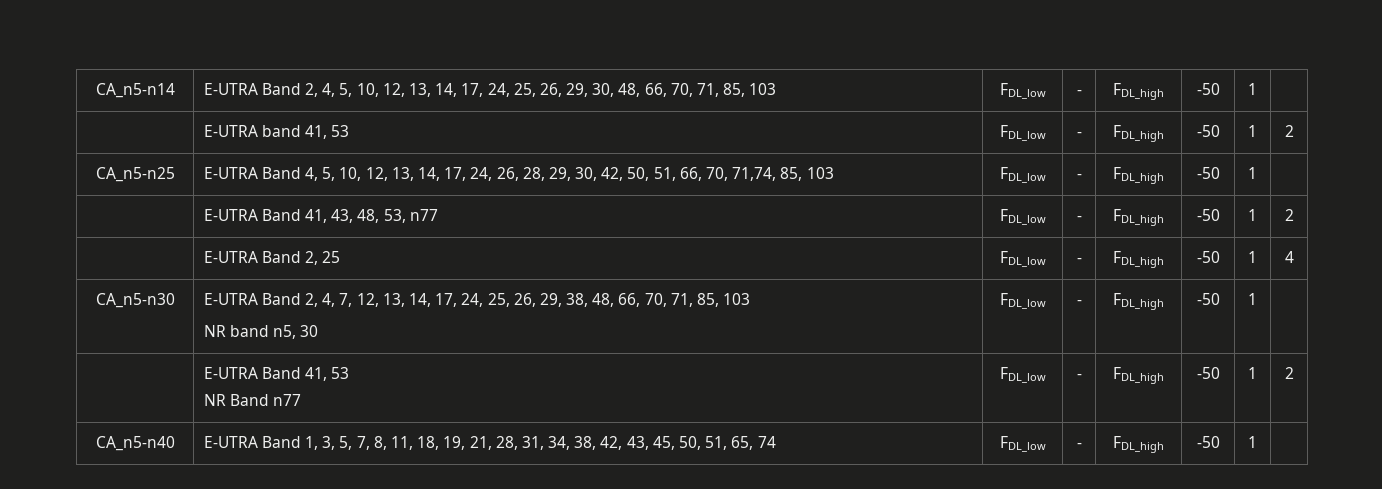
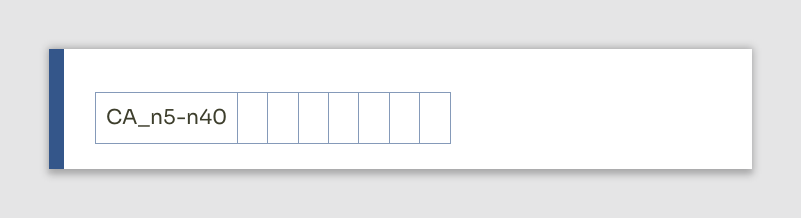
[95,83,175,98] [203,83,777,97] [999,83,1046,99] [1076,90,1082,95] [1113,83,1164,100] [1196,83,1220,95] [1248,83,1257,95] [203,125,350,139] [999,125,1046,141] [1076,132,1082,137] [1113,125,1164,142] [1196,125,1220,137] [1248,125,1257,137] [1284,125,1294,137] [95,167,175,182] [203,167,834,181] [999,167,1046,183] [1076,174,1082,179] [1113,167,1164,184] [1196,167,1220,179] [1248,167,1257,179] [203,209,438,223] [999,209,1046,225] [1076,216,1082,221] [1113,209,1164,226] [1196,209,1220,221] [1248,209,1257,221] [1284,209,1294,221] [203,251,341,265] [999,251,1046,267] [1076,258,1082,263] [1113,251,1164,268] [1196,251,1220,263] [1248,251,1257,263] [1284,251,1294,263] [95,293,175,308] [203,293,751,307] [203,325,319,339] [999,293,1046,309] [1076,300,1082,305] [1113,293,1164,310] [1196,293,1220,305] [1248,293,1257,305] [203,367,350,381] [203,394,302,406] [999,367,1046,383] [1076,374,1082,379] [1113,367,1164,384] [1196,367,1220,379] [1248,367,1257,379] [1284,367,1294,379] [95,436,175,451] [203,436,776,450] [999,436,1046,452] [1076,443,1082,448] [1113,436,1164,453] [1196,436,1220,448] [1248,436,1257,448] CA_n5-n14 | E-UTRA Band 2, 4, 5, 10, 12, 13, 14, 17, 24, 25, 26, 29, 30, 48, 66, 70, 71, 85, 103 | FDL_low | - | FDL_high | -50 | 1 | // | E-UTRA band 41, 53 | FDL_low | - | FDL_high | -50 | 1 | 2 // CA_n5-n25 | E-UTRA Band 4, 5, 10, 12, 13, 14, 17, 24, 26, 28, 29, 30, 42, 50, 51, 66, 70, 71,74, 85, 103 | FDL_low | - | FDL_high | -50 | 1 | // | E-UTRA Band 41, 43, 48, 53, n77 | FDL_low | - | FDL_high | -50 | 1 | 2 // | E-UTRA Band 2, 25 | FDL_low | - | FDL_high | -50 | 1 | 4 // CA_n5-n30 | E-UTRA Band 2, 4, 7, 12, 13, 14, 17, 24, 25, 26, 29, 38, 48, 66, 70, 71, 85, 103 // NR band n5, 30 | FDL_low | - | FDL_high | -50 | 1 | // | E-UTRA Band 41, 53 // NR Band n77 | FDL_low | - | FDL_high | -50 | 1 | 2 // CA_n5-n40 | E-UTRA Band 1, 3, 5, 7, 8, 11, 18, 19, 21, 28, 31, 34, 38, 42, 43, 45, 50, 51, 65, 74 | FDL_low | - | FDL_high | -50 | 1 -> [106,108,227,127] CA_n5-n40 | | | | | |

